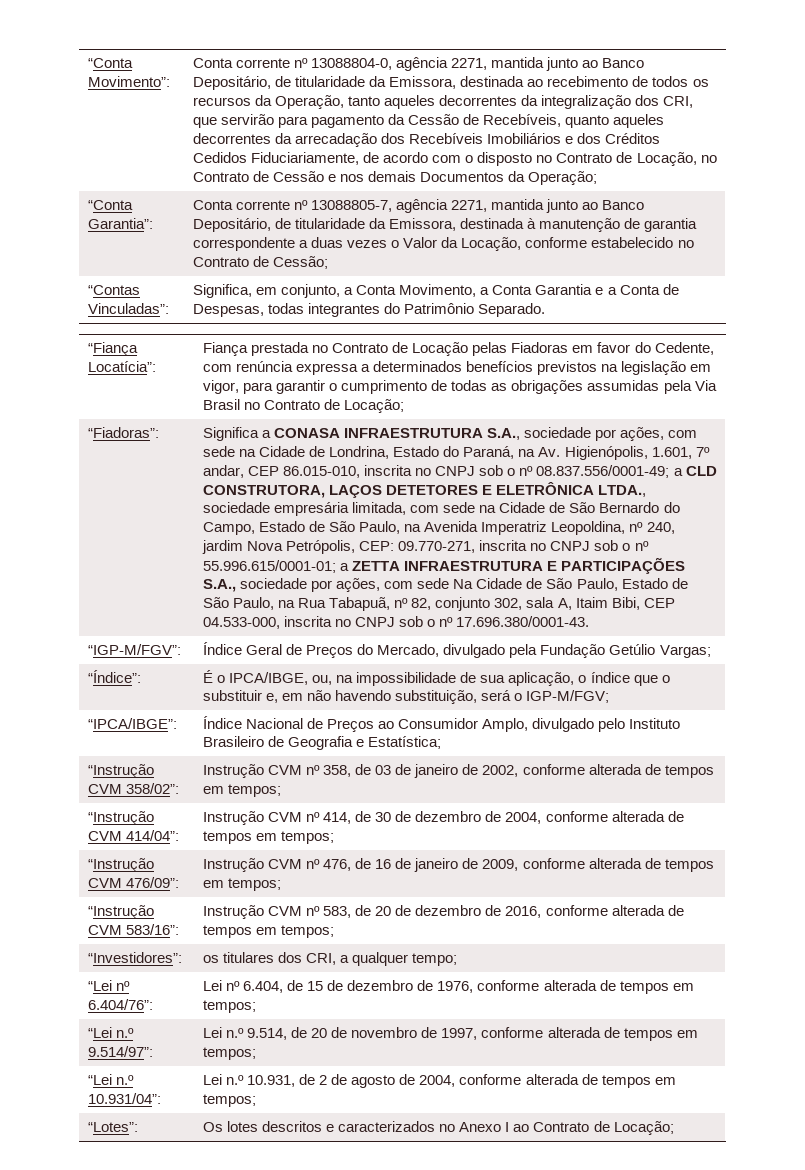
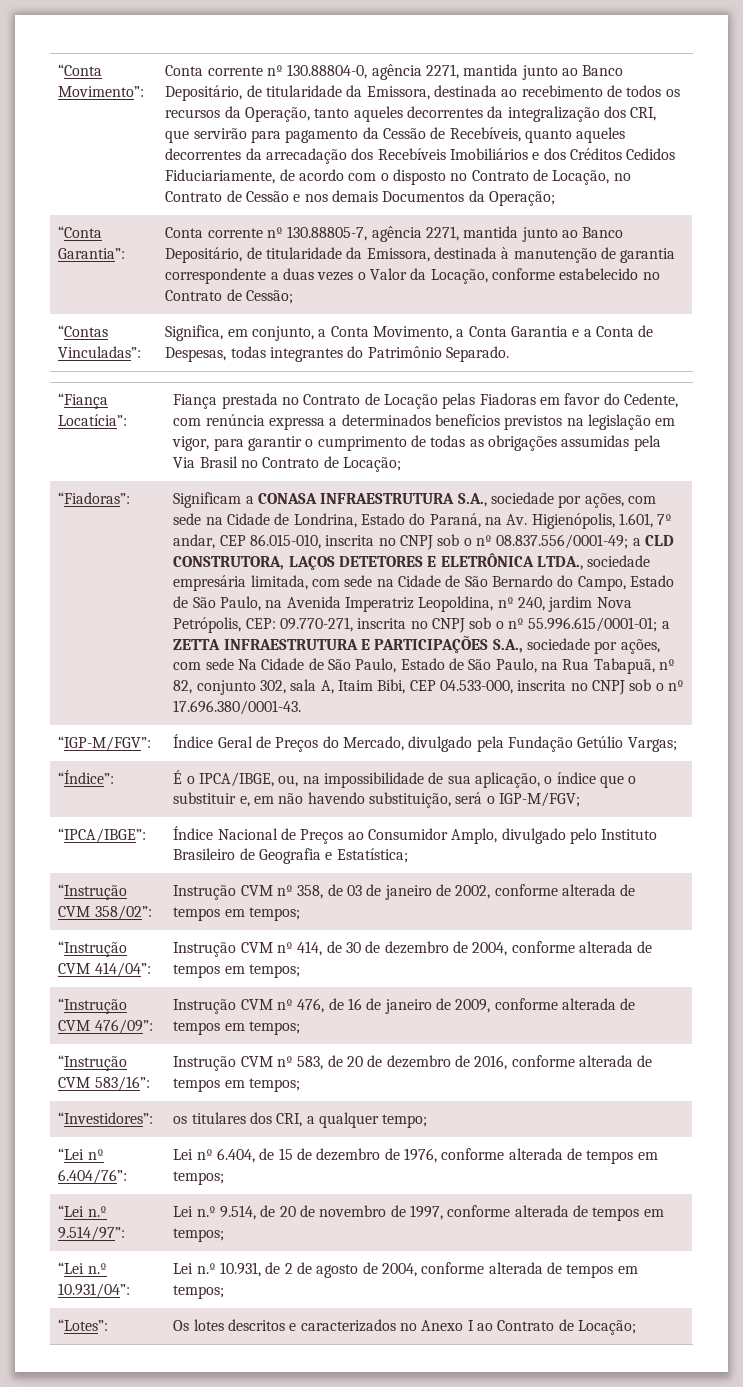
[311,58,393,70] 13088804-0, -> [287,64,368,79] 130.88804-0,
[311,200,393,212] 13088805-7, -> [287,226,368,241] 130.88805-7,
[203,427,260,441] Significa -> [173,492,242,508] Significam

